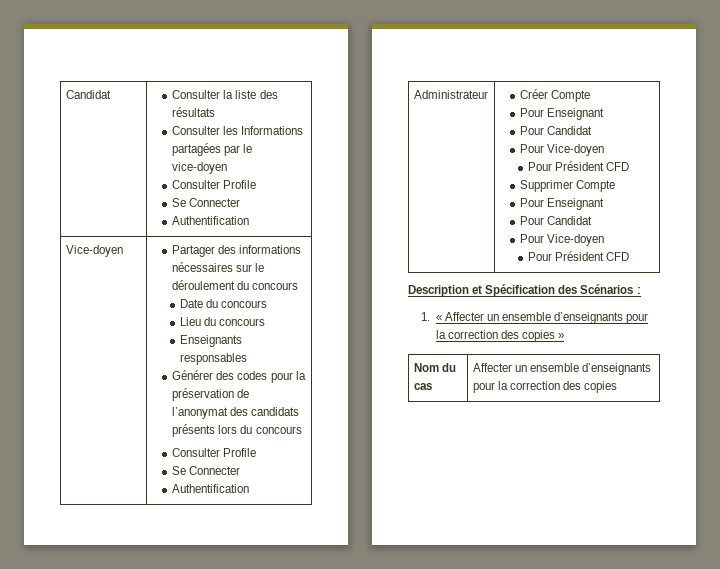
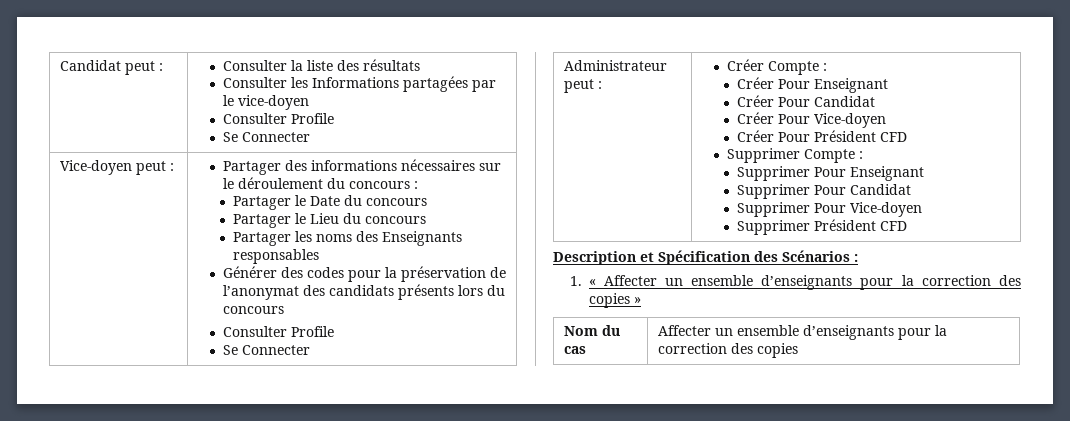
[65,90,111,99] Candidat -> [59,60,163,75] Candidat peut :
[172,216,250,225] [65,245,123,257] // Authentification // Vice-doyen -> [59,160,174,175] // Vice-doyen peut :
(299, 286) // -> [413,181,418,189] [232,195,306,210] : // Partager le
(268, 304) none -> [232,213,306,228] Partager le
(266, 322) none -> [232,231,378,246] Partager les noms des
[172,484,250,493] // Authentification -> (310, 350) none
(488, 94) none -> [563,79,602,93] peut :
[520,108,605,120] [520,126,593,135] [520,144,605,156] // Pour Enseignant // Pour Candidat // Pour Vice-doyen // -> [822,63,827,71] [736,77,888,93] [736,95,875,107] [736,112,886,128] [736,130,774,142] : // Créer Pour Enseignant // Créer Pour Candidat // Créer Pour Vice-doyen // Créer
[520,198,605,210] [520,216,593,225] [520,234,605,246] [527,252,552,261] // Pour Enseignant // Pour Candidat // Pour Vice-doyen // Pour -> [858,151,863,159] [736,166,924,181] [736,184,911,199] [736,202,922,217] [736,220,810,235] : // Supprimer Pour Enseignant // Supprimer Pour Candidat // Supprimer Pour Vice-doyen // Supprimer

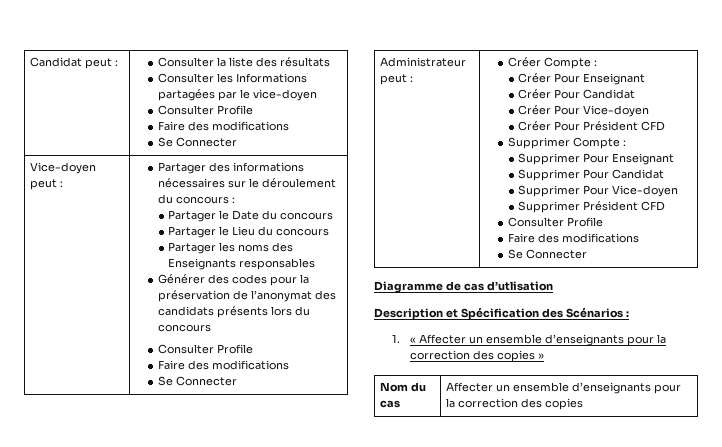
(334, 118) none -> [157,121,289,131] // Faire des modifications
(334, 331) none -> [157,360,289,370] // Faire des modifications
(907, 226) none -> [507,217,603,227] [507,233,639,243] [507,249,587,259] [374,281,553,293] // Consulter Profile // Faire des modifications // Se Connecter // Diagramme de cas d’utlisation

